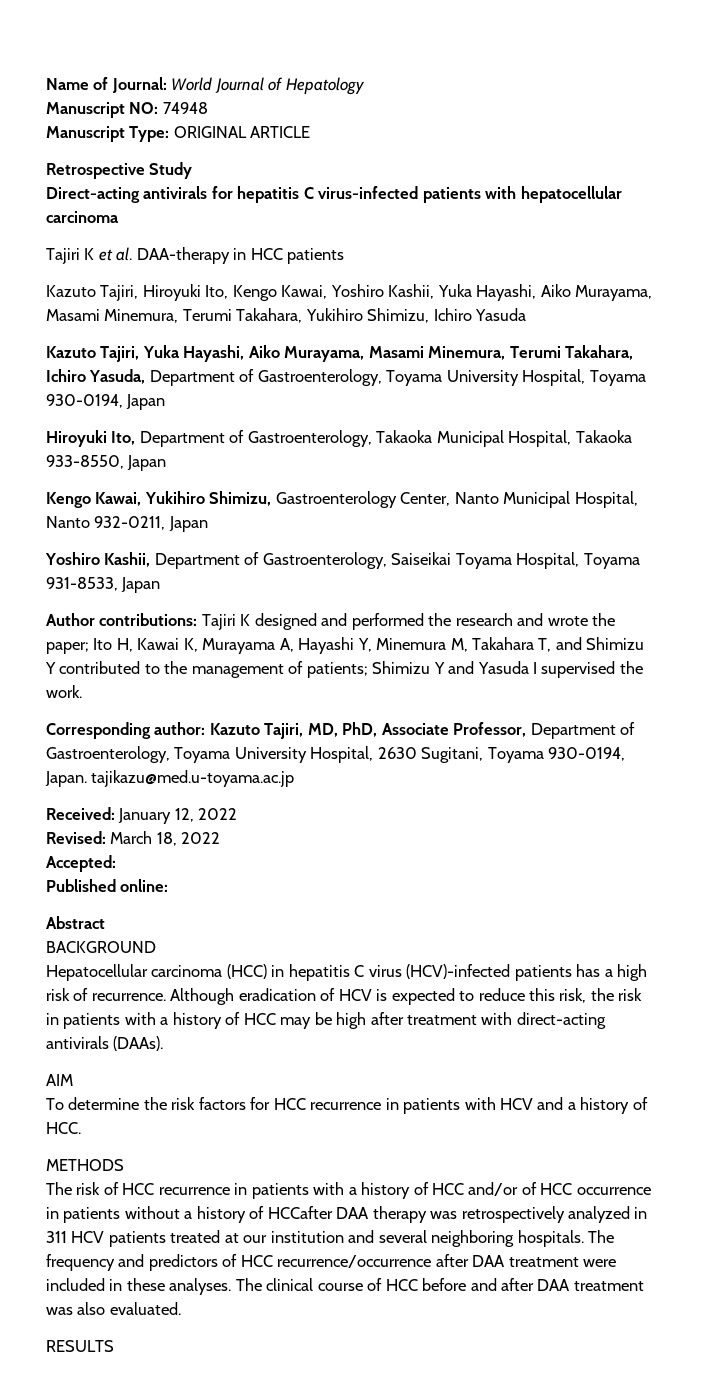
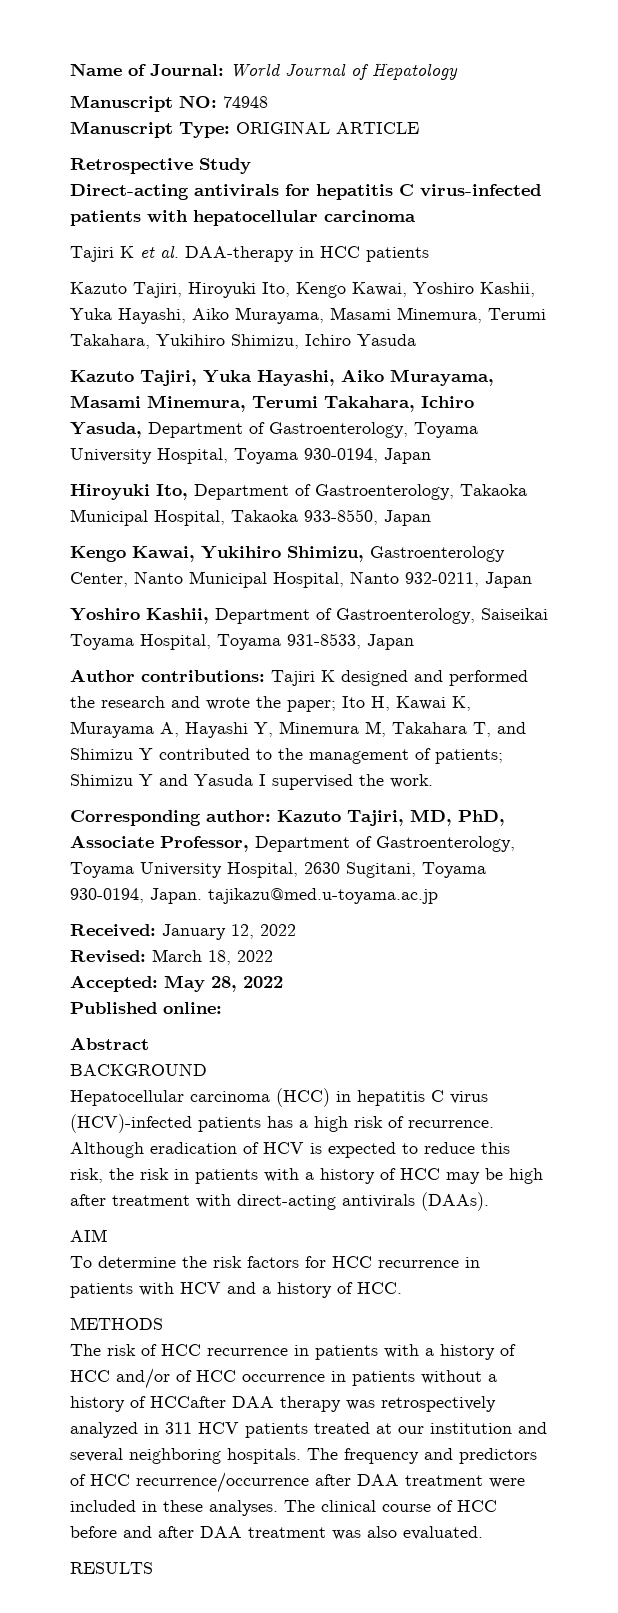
(116, 863) none -> [164,975,283,992] May 28, 2022

